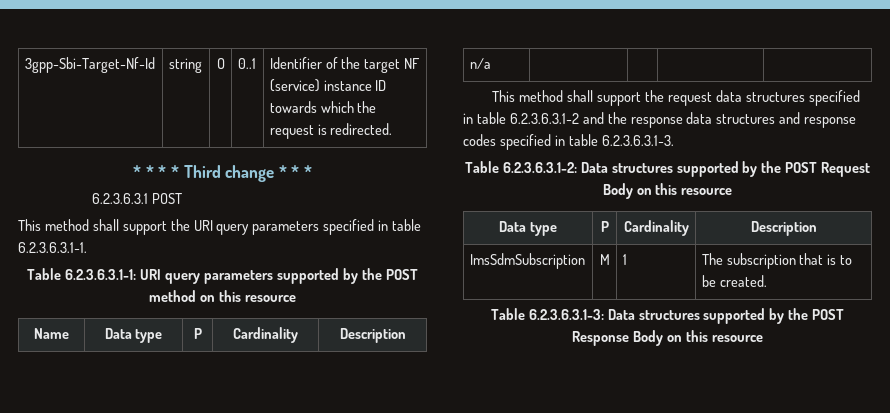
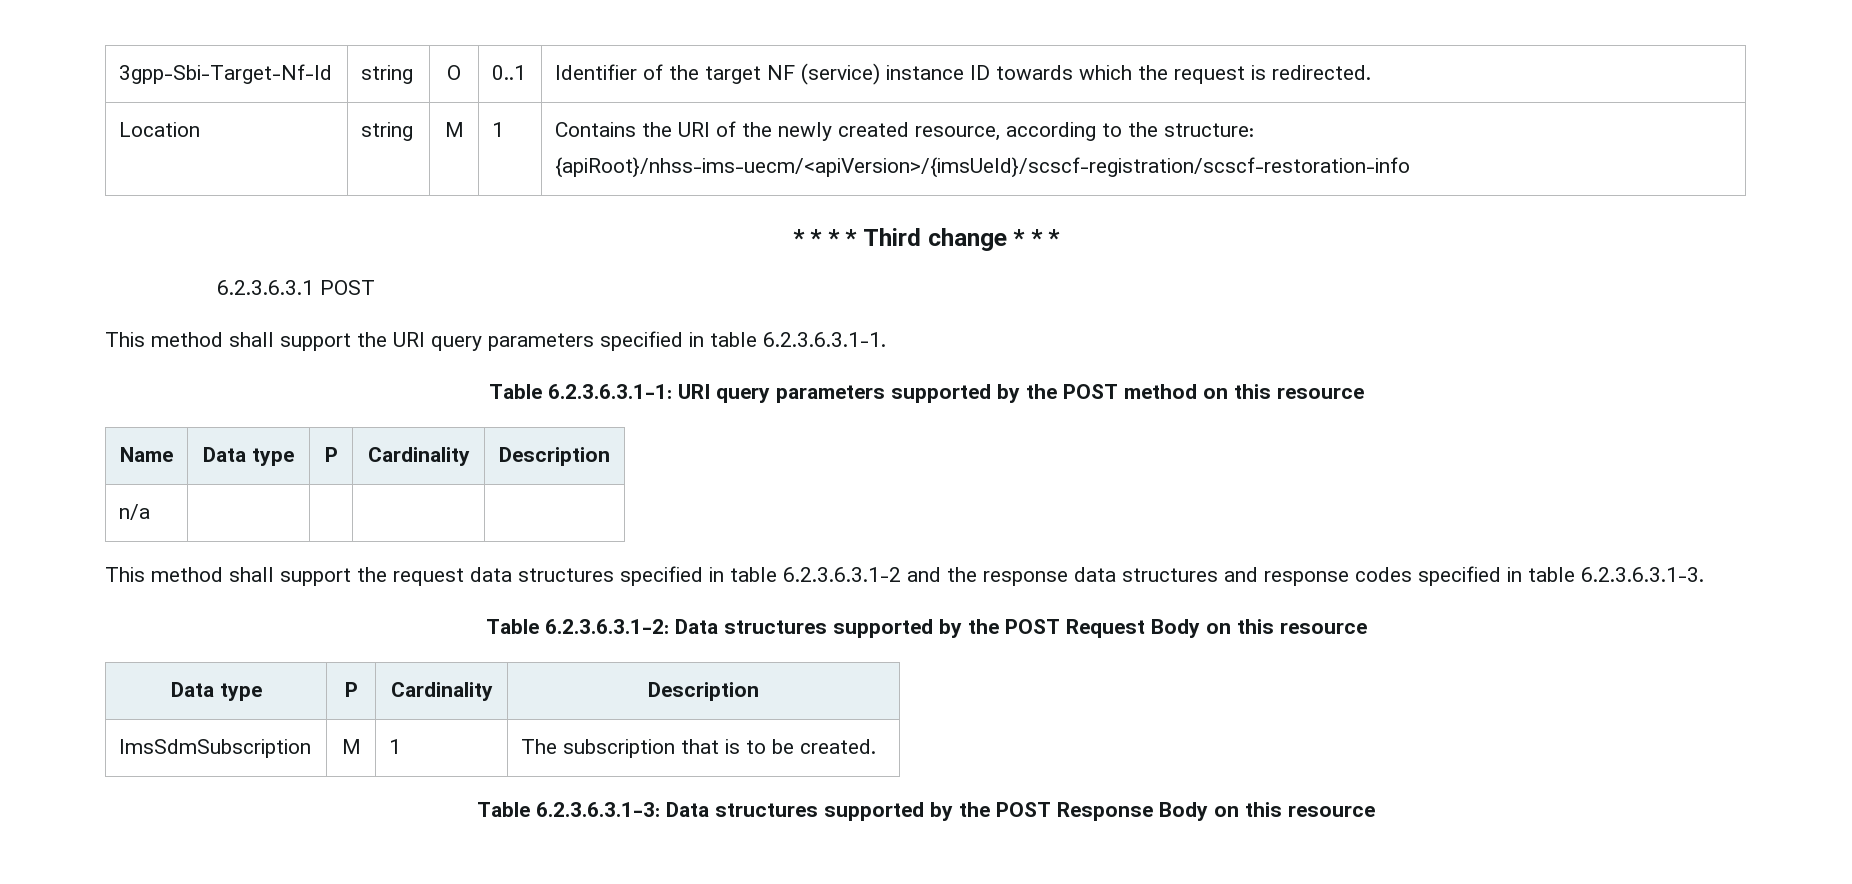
(393, 129) none -> [119,122,201,137] [361,122,414,141] [444,122,464,137] [492,122,505,137] [555,121,1255,141] [555,157,1411,178] // Location | string | M | 1 | Contains the URI of the newly created resource, according to the structure: {apiRoot}/nhss-ims-uecm/<apiVersion>/{imsUeId}/scscf-registration/scscf-restoration-info

